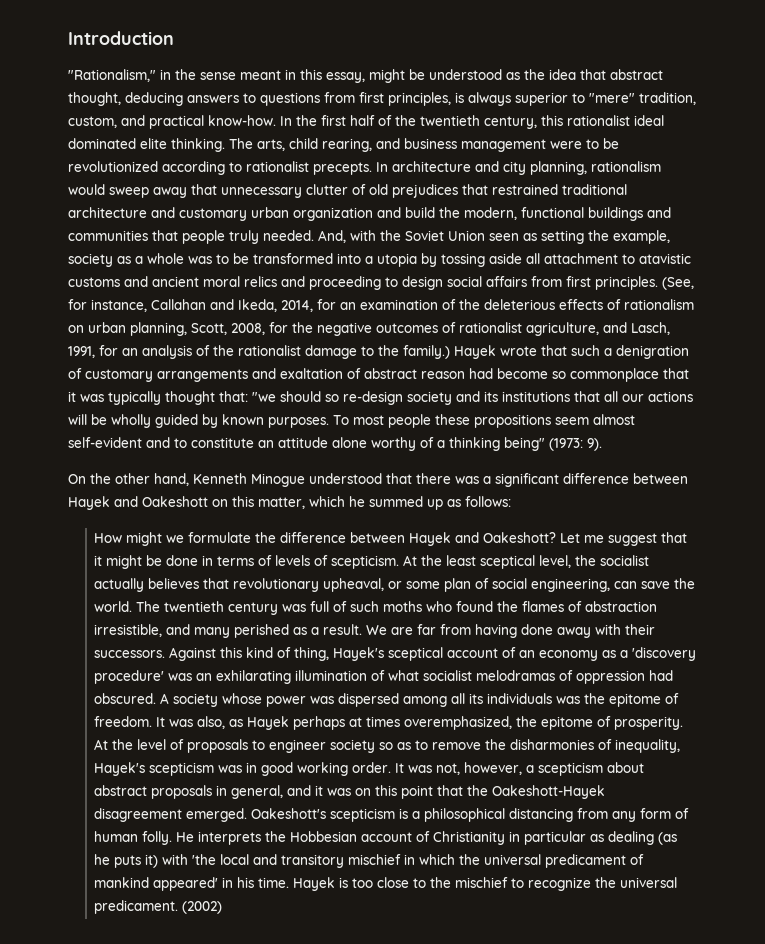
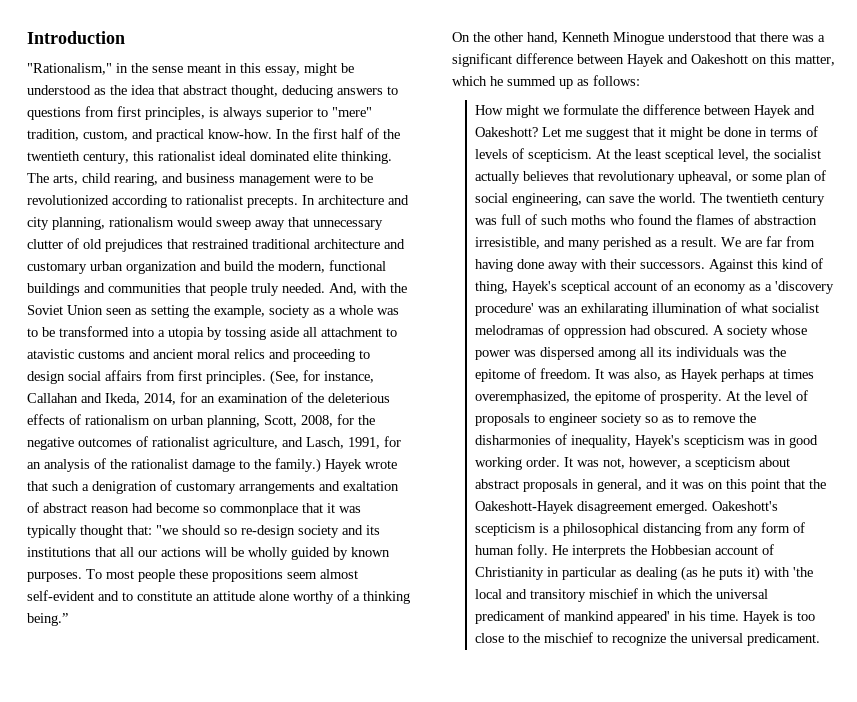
[504,437,602,451] being" (1973: 9). -> [27,613,68,626] being.”
[182,901,223,914] (2002) -> (821, 639) none

